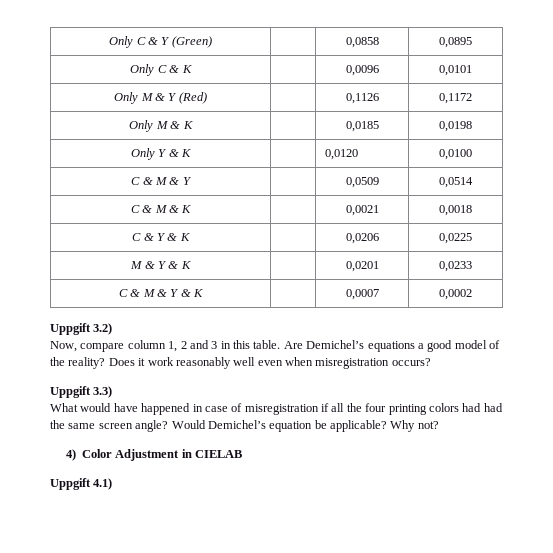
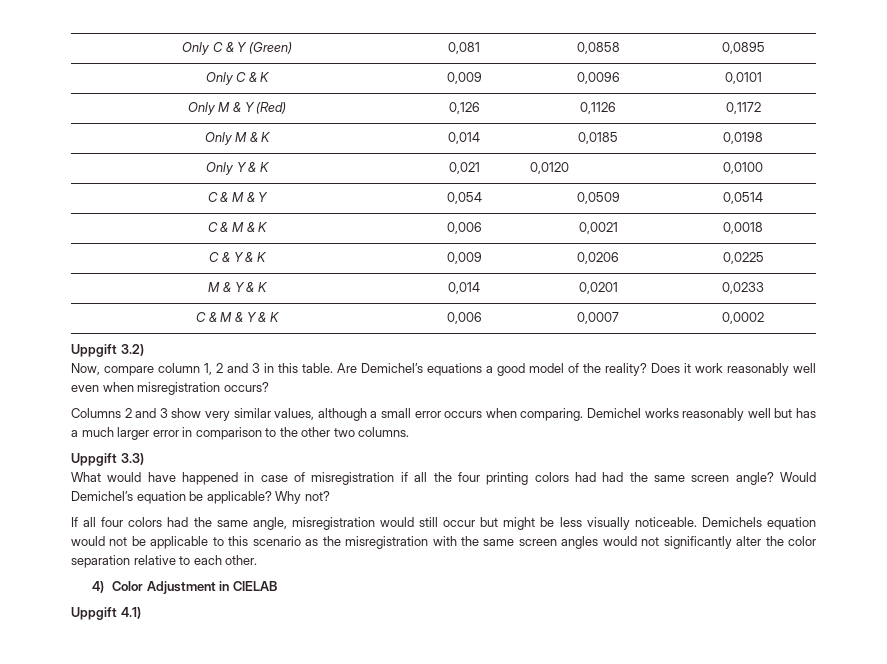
(212, 42) none -> [447,42,480,54] 0,081
(192, 69) none -> [446,72,482,84] 0,009
(207, 98) none -> [448,102,480,114] 0,126
(193, 125) none -> [447,132,480,144] 0,014
(192, 153) none -> [448,162,480,174] 0,021
(192, 181) none -> [446,192,482,204] 0,054
(192, 209) none -> [446,222,482,234] 0,006
(190, 237) none -> [446,252,482,264] 0,009
(191, 265) none -> [447,282,480,294] 0,014
(204, 293) none -> [446,312,482,324] 0,006
(431, 362) none -> [71,408,817,421] [71,427,410,440] // Columns 2 and 3 show very similar values, although a small error occurs when comparing. Demichel works reasonably well but has a much larger error in comparison to the other two columns.
(439, 425) none -> [71,517,816,530] [71,536,817,549] [71,555,258,568] // If all four colors had the same angle, misregistration would still occur but might be less visually noticeable. Demichels equation would not be applicable to this scenario as the misregistration with the same screen angles would not significantly alter the color separation relative to each other.

